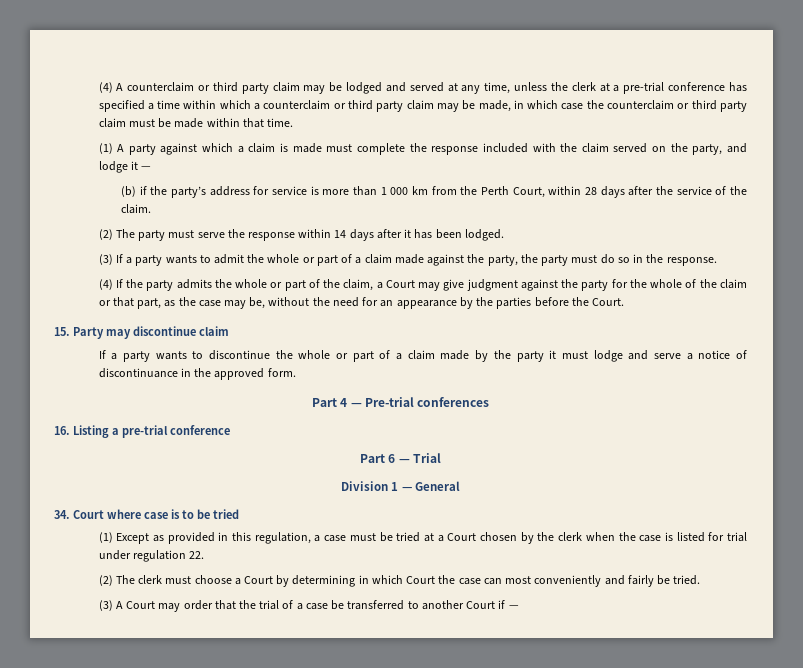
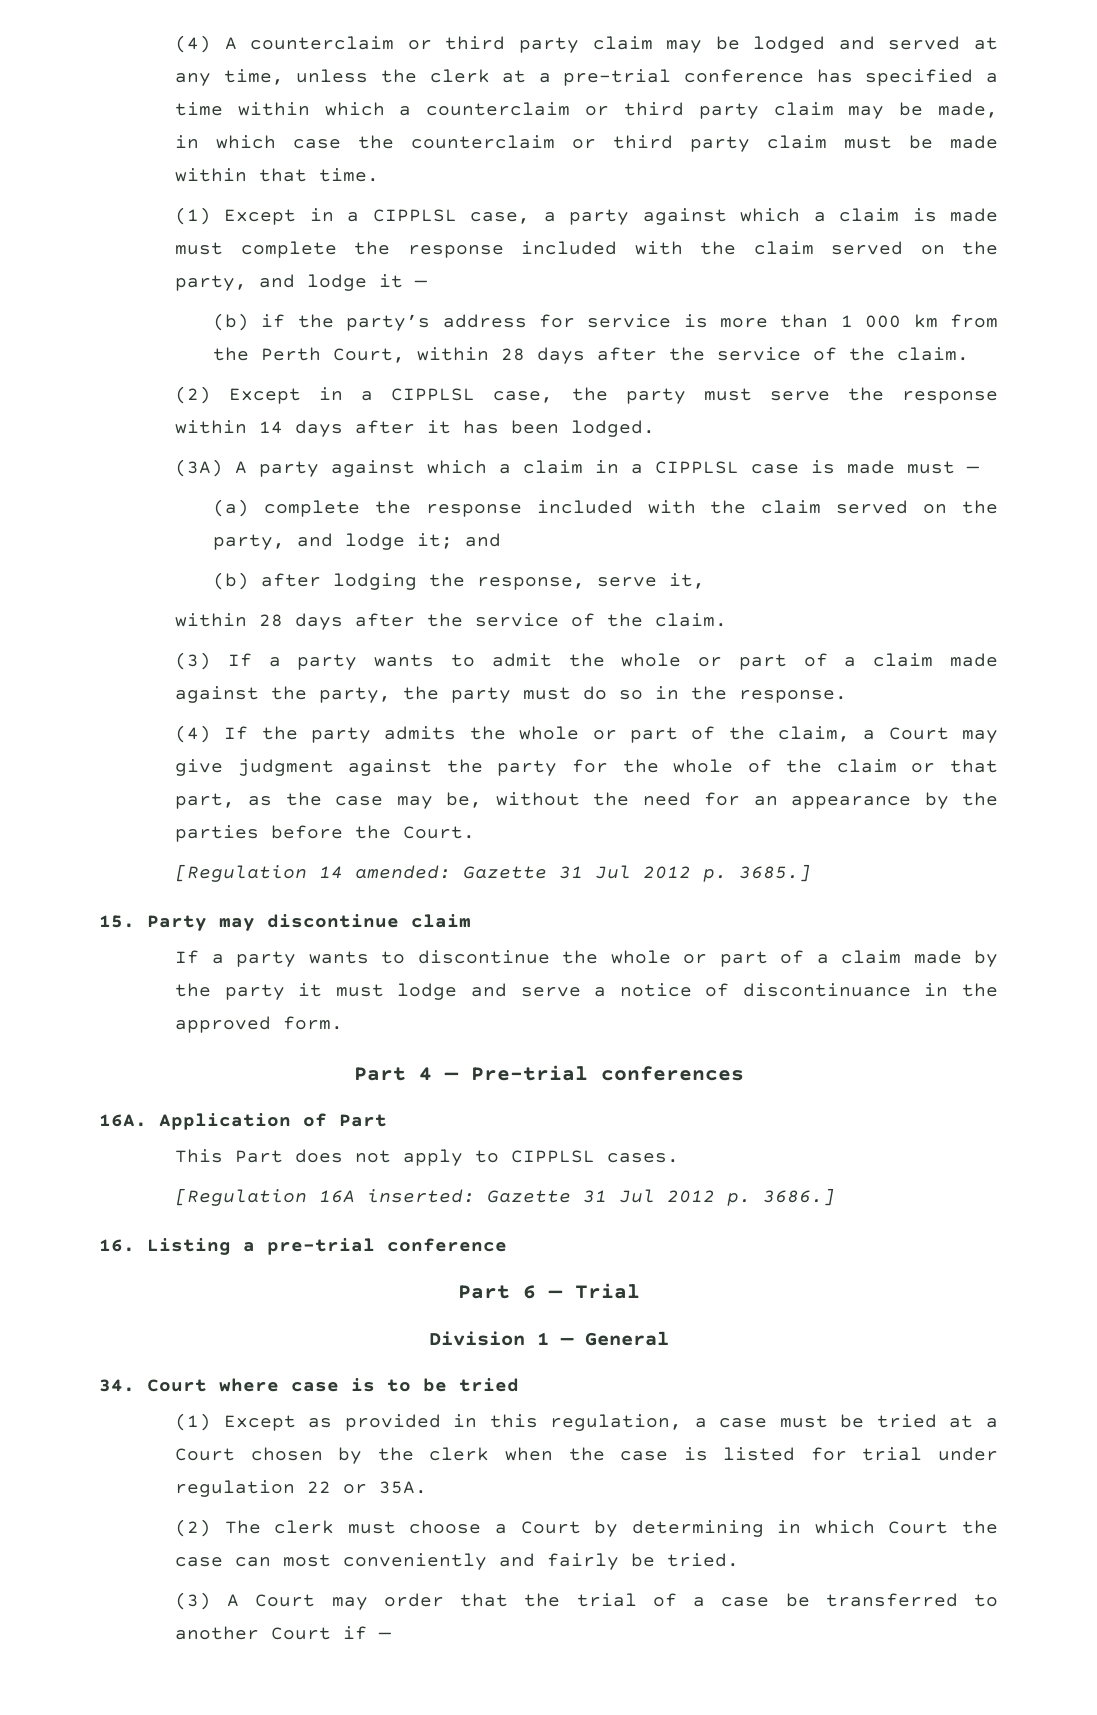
[117,144,125,152] A -> [224,208,556,225] Except in a CIPPLSL case, a
[115,229,135,238] The -> [229,387,608,404] Except in a CIPPLSL case, the
(504, 235) none -> [175,459,980,477] [213,499,998,517] [213,533,502,550] [213,572,706,590] [175,613,728,630] // (3A) A party against which a claim in a CIPPLSL case is made must — // (a) complete the response included with the claim served on the party, and lodge it; and // (b) after lodging the response, serve it, // within 28 days after the service of the claim.
(625, 302) none -> [175,864,812,882] // [Regulation 14 amended: Gazette 31 Jul 2012 p. 3685.]
(489, 402) none -> [99,1113,387,1130] [175,1149,680,1166] [175,1188,836,1206] // 16A. Application of Part // This Part does not apply to CIPPLSL cases. // [Regulation 16A inserted: Gazette 31 Jul 2012 p. 3686.]
[189,551,205,559] 22. -> [307,1481,428,1494] 22 or 35A.

